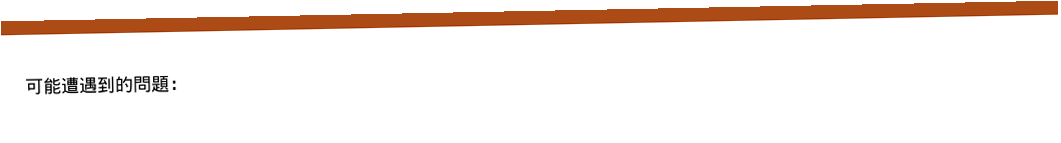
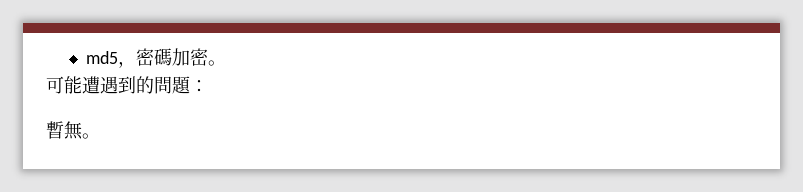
(25, 86) none -> [85,48,226,68] md5，密碼加密。 //
(188, 85) none -> [46,121,100,140] // 暫無。

